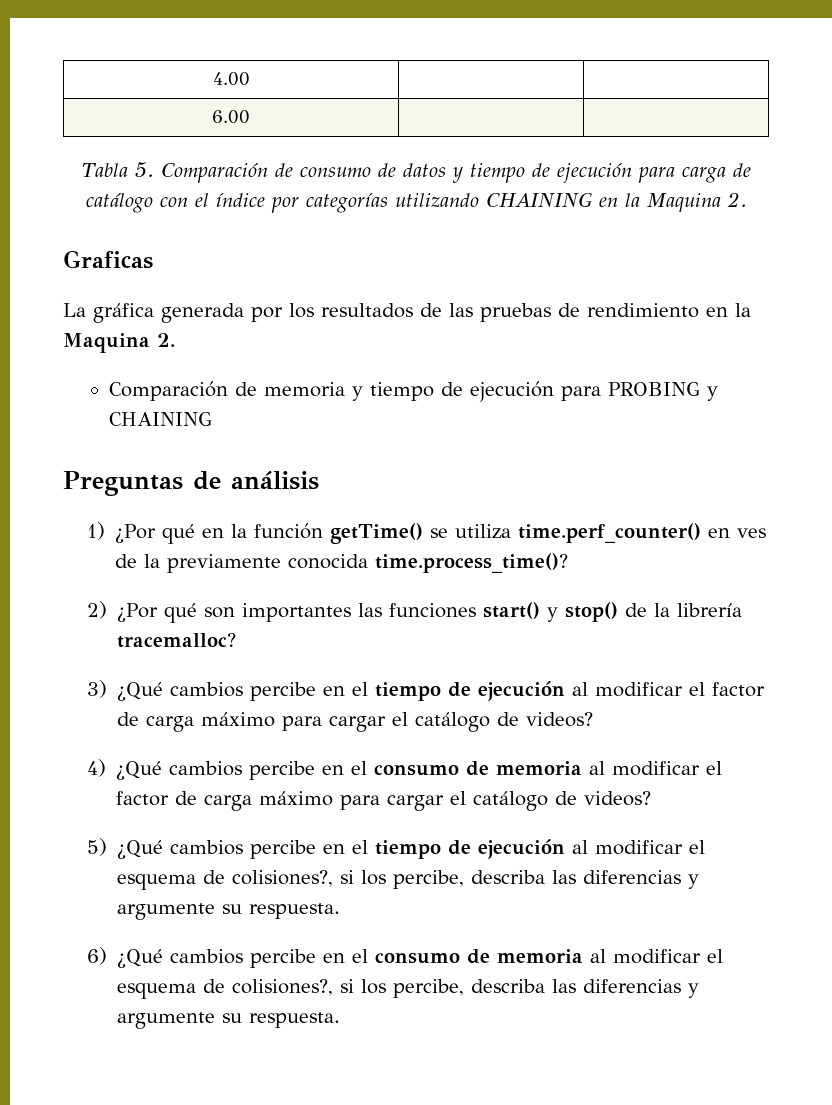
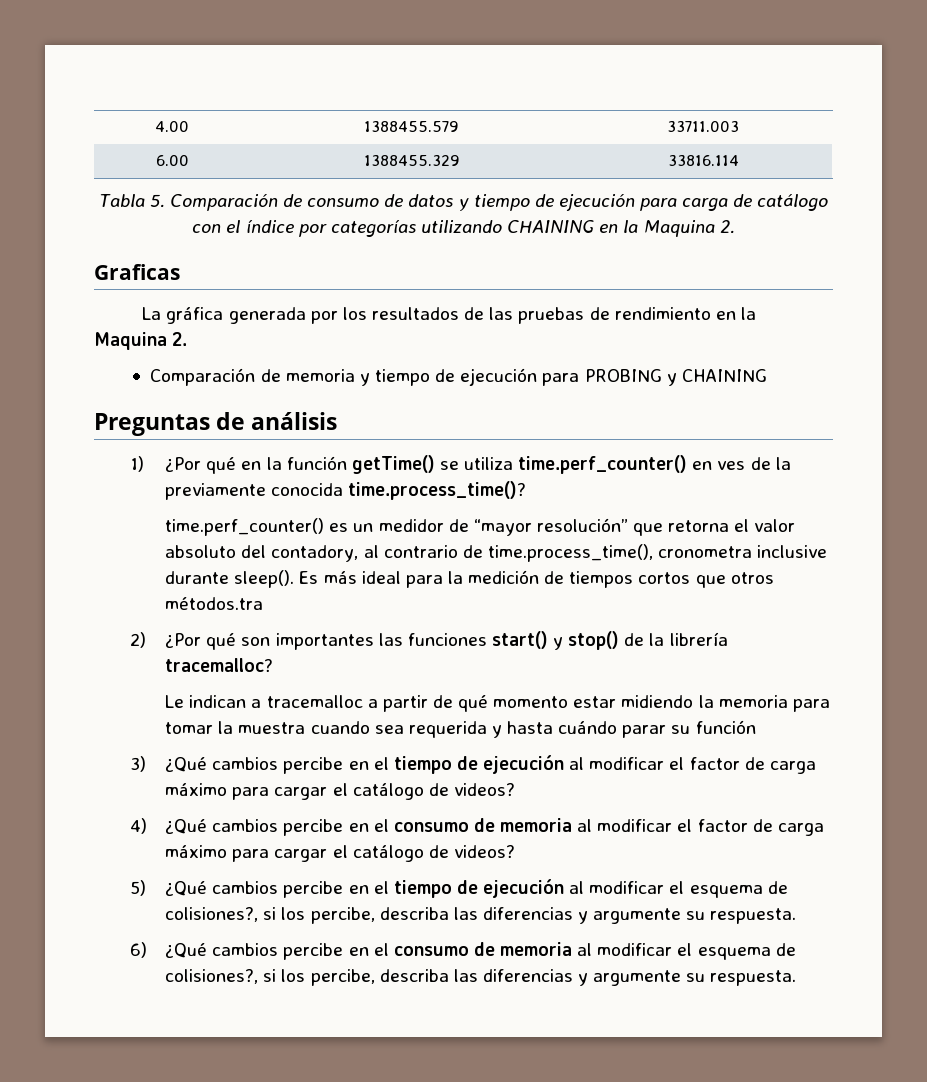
(250, 79) | -> [363,121,459,132] [667,121,739,132] 1388455.579 | 33711.003
(250, 117) | -> [363,155,460,166] [667,155,739,166] 1388455.329 | 33816.114
(568, 563) none -> [165,518,796,536] [165,544,828,562] [165,570,774,588] [165,597,264,610] // time.perf_counter() es un medidor de “mayor resolución” que retorna el valor absoluto del contadory, al contrario de time.process_time(), cronometra inclusive durante sleep(). Es más ideal para la medición de tiempos cortos que otros métodos.tra
(236, 640) none -> [165,695,830,712] [165,720,756,738] // Le indican a tracemalloc a partir de qué momento estar midiendo la memoria para tomar la muestra cuando sea requerida y hasta cuándo parar su función

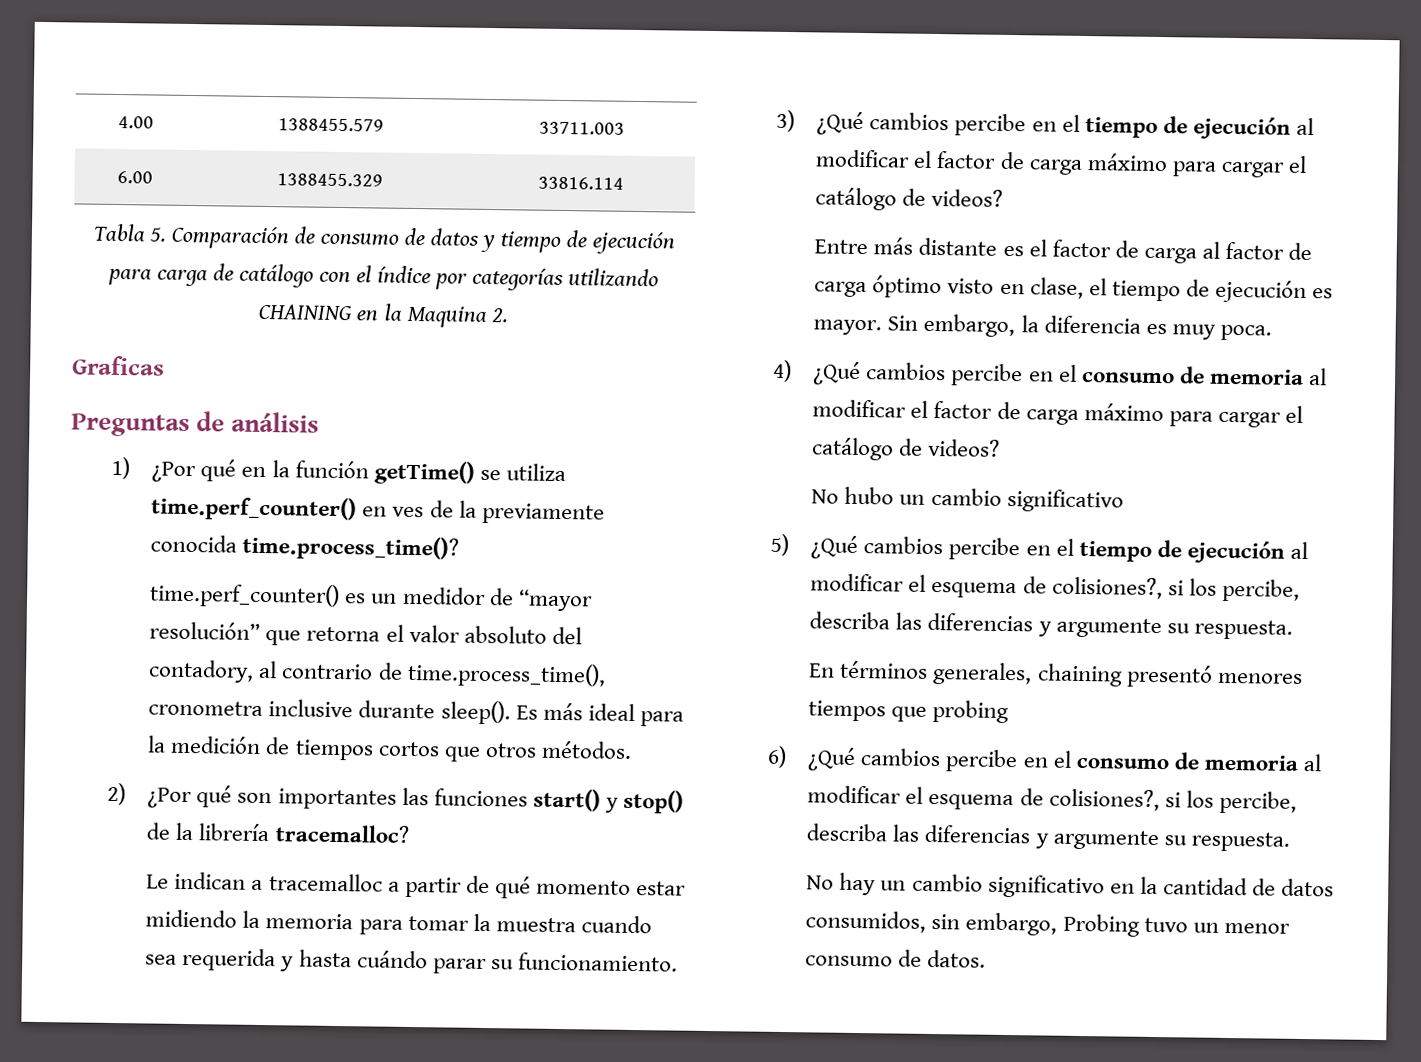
[142,307,756,324] [94,332,188,350] [150,368,767,386] // La gráfica generada por los resultados de las pruebas de rendimiento en la Maquina 2. // Comparación de memoria y tiempo de ejecución para PROBING y CHAINING -> (165, 365) none
[165,597,264,610] métodos.tra -> [540,740,632,759] métodos.
[695,720,756,734] función -> [517,952,678,972] funcionamiento.
(515, 789) none -> [814,237,1313,264] [814,275,1334,303] [813,313,1272,341] // Entre más distante es el factor de carga al factor de carga óptimo visto en clase, el tiempo de ejecución es mayor. Sin embargo, la diferencia es muy poca.
(515, 851) none -> [811,486,1124,513] // No hubo un cambio significativo
(797, 916) none -> [809,660,1303,688] [808,700,1010,724] // En términos generales, chaining presentó menores tiempos que probing
(797, 978) none -> [806,872,1335,899] [805,910,1290,937] [805,949,987,968] // No hay un cambio significativo en la cantidad de datos consumidos, sin embargo, Probing tuvo un menor consumo de datos.

